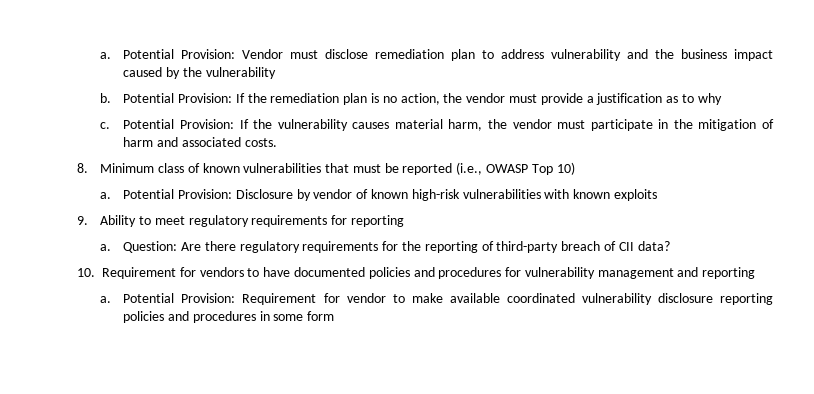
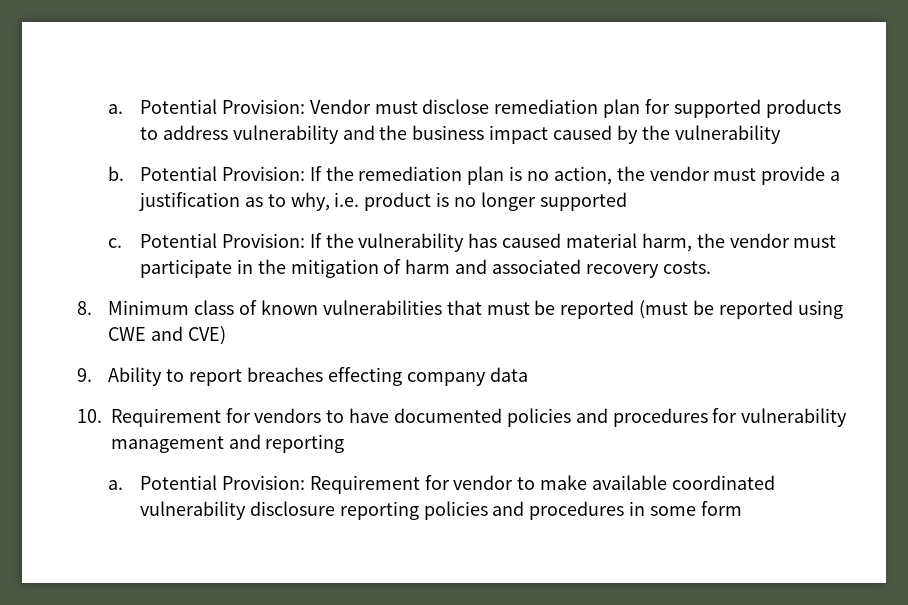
(476, 55) none -> [645,99,841,118] for supported products
[697,93,722,105] why -> [290,192,627,211] why, i.e. product is no longer supported
[352,122,390,129] causes -> [468,233,562,248] has caused
(241, 142) none -> [585,264,659,278] recovery
[456,162,575,175] [100,189,657,201] [77,215,404,227] [100,241,670,253] (i.e., OWASP Top 10) // a. Potential Provision: Disclosure by vendor of known high-risk vulnerabilities with known exploits // 9. Ability to meet regulatory requirements for reporting // a. Question: Are there regulatory requirements for the reporting of third-party breach of CII data? -> [639,300,843,319] [108,326,227,345] [76,367,528,386] (must be reported using CWE and CVE) // 9. Ability to report breaches effecting company data

